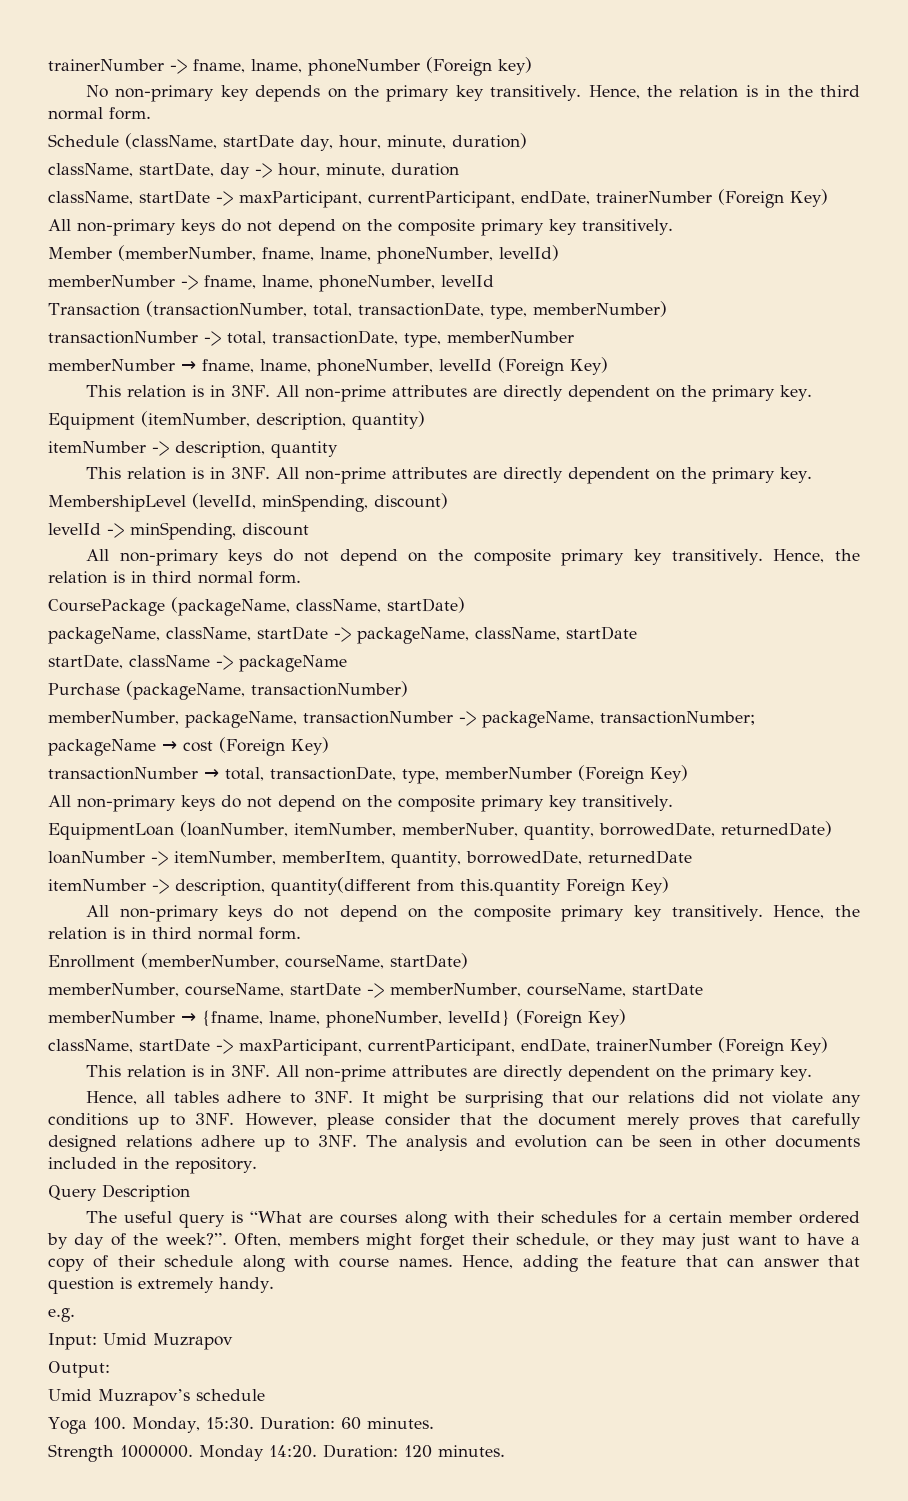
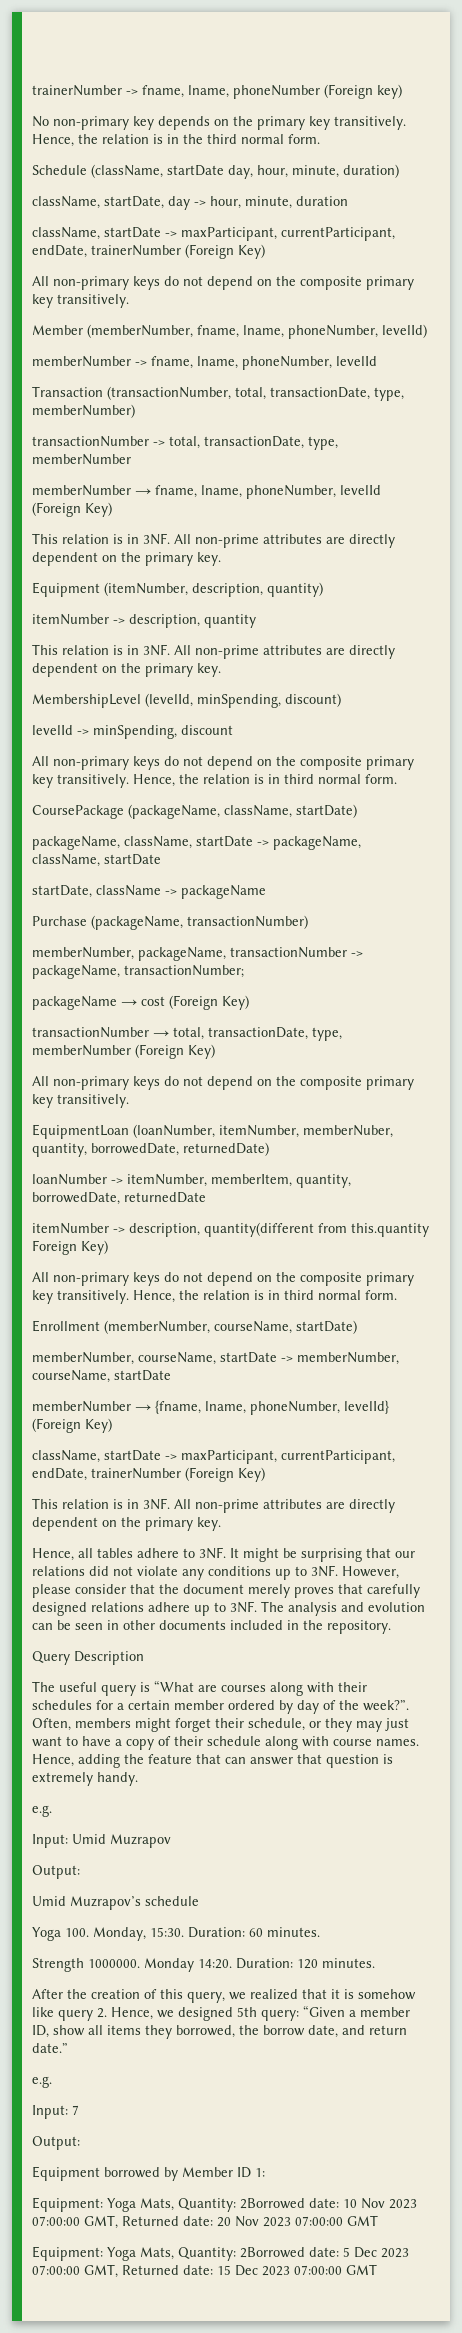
(505, 1451) none -> [32,1989,416,2003] [32,2005,410,2021] [32,2025,407,2039] [32,2043,68,2053] [32,2076,52,2088] [32,2105,79,2119] [32,2136,80,2150] [32,2166,265,2181] [32,2197,417,2212] [32,2215,378,2229] [32,2246,409,2261] [32,2264,377,2278] // After the creation of this query, we realized that it is somehow like query 2. Hence, we designed 5th query: “Given a member ID, show all items they borrowed, the borrow date, and return date.” // e.g. // Input: 7 // Output: // Equipment borrowed by Member ID 1: // Equipment: Yoga Mats, Quantity: 2Borrowed date: 10 Nov 2023 07:00:00 GMT, Returned date: 20 Nov 2023 07:00:00 GMT // Equipment: Yoga Mats, Quantity: 2Borrowed date: 5 Dec 2023 07:00:00 GMT, Returned date: 15 Dec 2023 07:00:00 GMT

